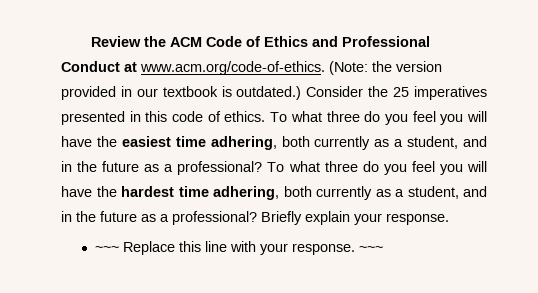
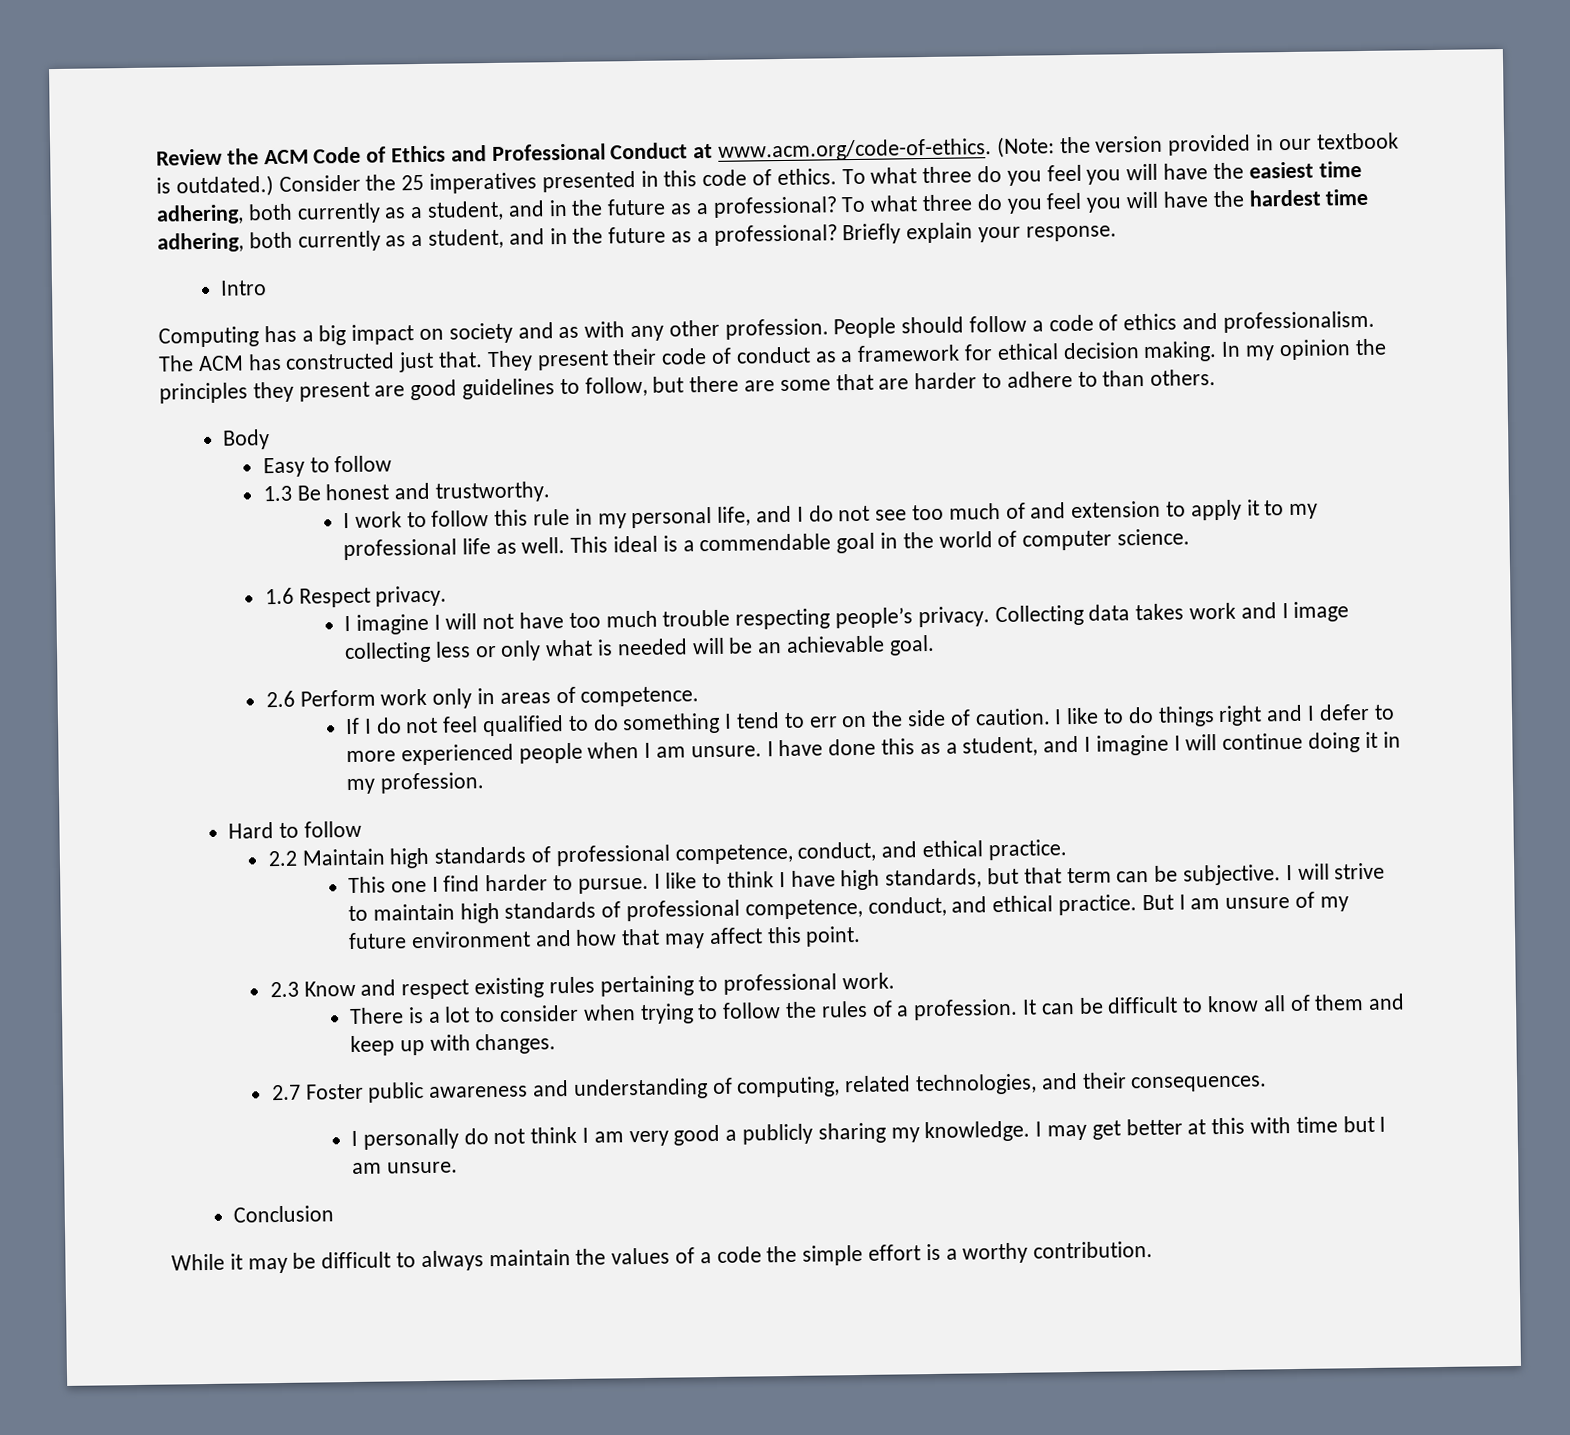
[95,241,384,255] ~~~ Replace this line with your response. ~~~ -> [220,280,268,296] [158,310,1375,348] [158,338,1387,373] [159,369,1217,404] [222,429,271,450] [262,455,393,478] [262,481,551,503] [342,499,1319,529] [342,528,1191,561] [264,585,448,608] [343,601,1350,635] [343,634,935,664] [265,686,700,709] [344,703,1395,737] [345,731,1401,766] [345,772,485,795] [228,820,362,839] [267,839,1067,869] [347,862,1386,894] [347,891,1349,924] [347,925,862,950] [269,972,896,1000] [348,993,1406,1025] [349,1033,557,1057] [271,1072,1268,1103] [350,1115,1387,1150] [351,1161,458,1175] [233,1205,335,1223] [171,1240,1154,1274] Intro // Computing has a big impact on society and as with any other profession. People should follow a code of ethics and professionalism. The ACM has constructed just that. They present their code of conduct as a framework for ethical decision making. In my opinion the principles they present are good guidelines to follow, but there are some that are harder to adhere to than others. // Body // Easy to follow // 1.3 Be honest and trustworthy. // I work to follow this rule in my personal life, and I do not see too much of and extension to apply it to my professional life as well. This ideal is a commendable goal in the world of computer science. // 1.6 Respect privacy. // I imagine I will not have too much trouble respecting people’s privacy. Collecting data takes work and I image collecting less or only what is needed will be an achievable goal. // 2.6 Perform work only in areas of competence. // If I do not feel qualified to do something I tend to err on the side of caution. I like to do things right and I defer to more experienced people when I am unsure. I have done this as a student, and I imagine I will continue doing it in my profession. // Hard to follow // 2.2 Maintain high standards of professional competence, conduct, and ethical practice. // This one I find harder to pursue. I like to think I have high standards, but that term can be subjective. I will strive to maintain high standards of professional competence, conduct, and ethical practice. But I am unsure of my future environment and how that may affect this point. // 2.3 Know and respect existing rules pertaining to professional work. // There is a lot to consider when trying to follow the rules of a profession. It can be difficult to know all of them and keep up with changes. // 2.7 Foster public awareness and understanding of computing, related technologies, and their consequences. // I personally do not think I am very good a publicly sharing my knowledge. I may get better at this with time but I am unsure. // Conclusion // While it may be difficult to always maintain the values of a code the simple effort is a worthy contribution.

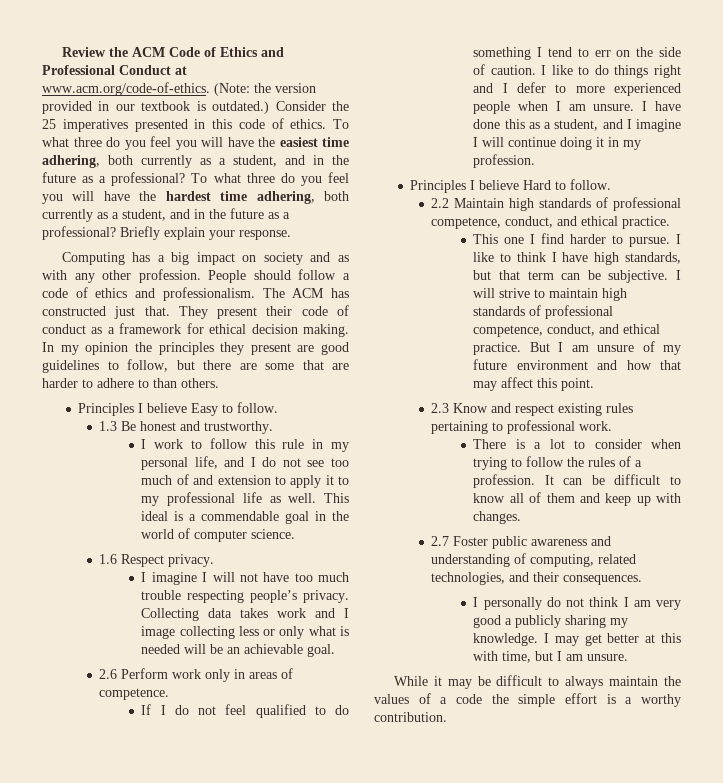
[220,280,268,296] // Intro -> (291, 235) none
[222,429,271,450] Body // -> [78,403,188,416] Principles I believe
[334,455,393,473] follow -> [237,402,279,413] follow.
(485, 783) none -> [410,180,520,193] Principles I believe
[303,820,362,838] follow -> [570,179,612,190] follow.
[1295,1116,1338,1133] time -> [502,651,532,663] time,
[233,1205,335,1223] // Conclusion -> (629, 657) none

